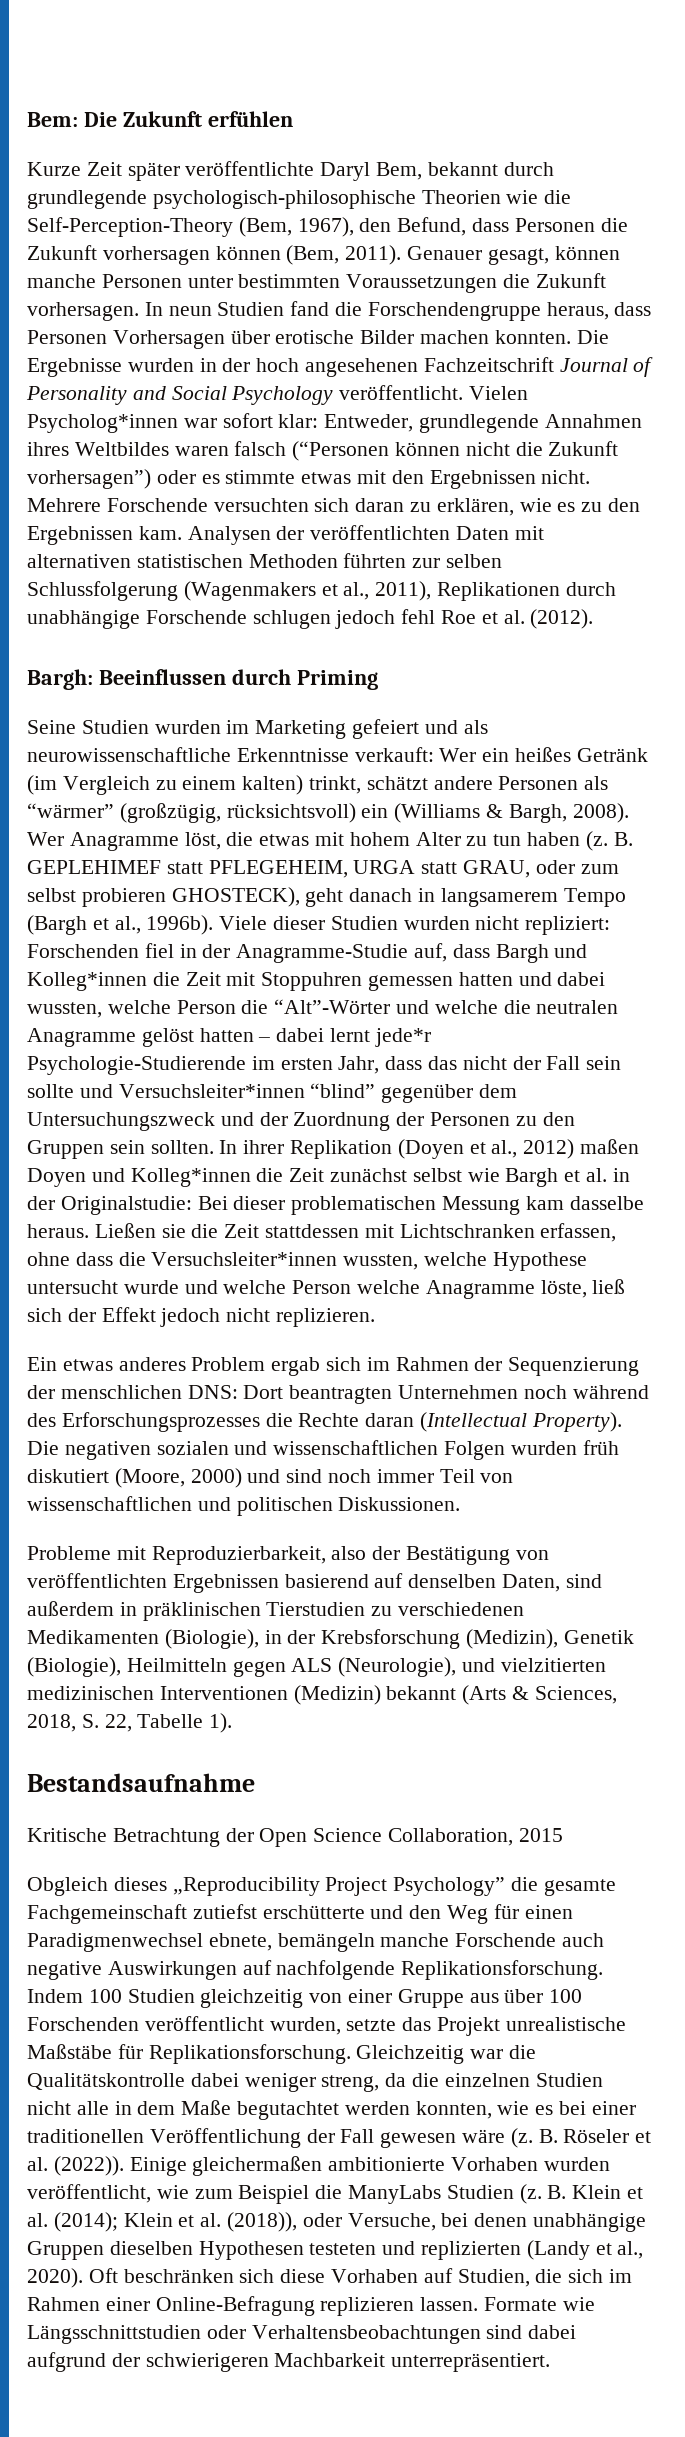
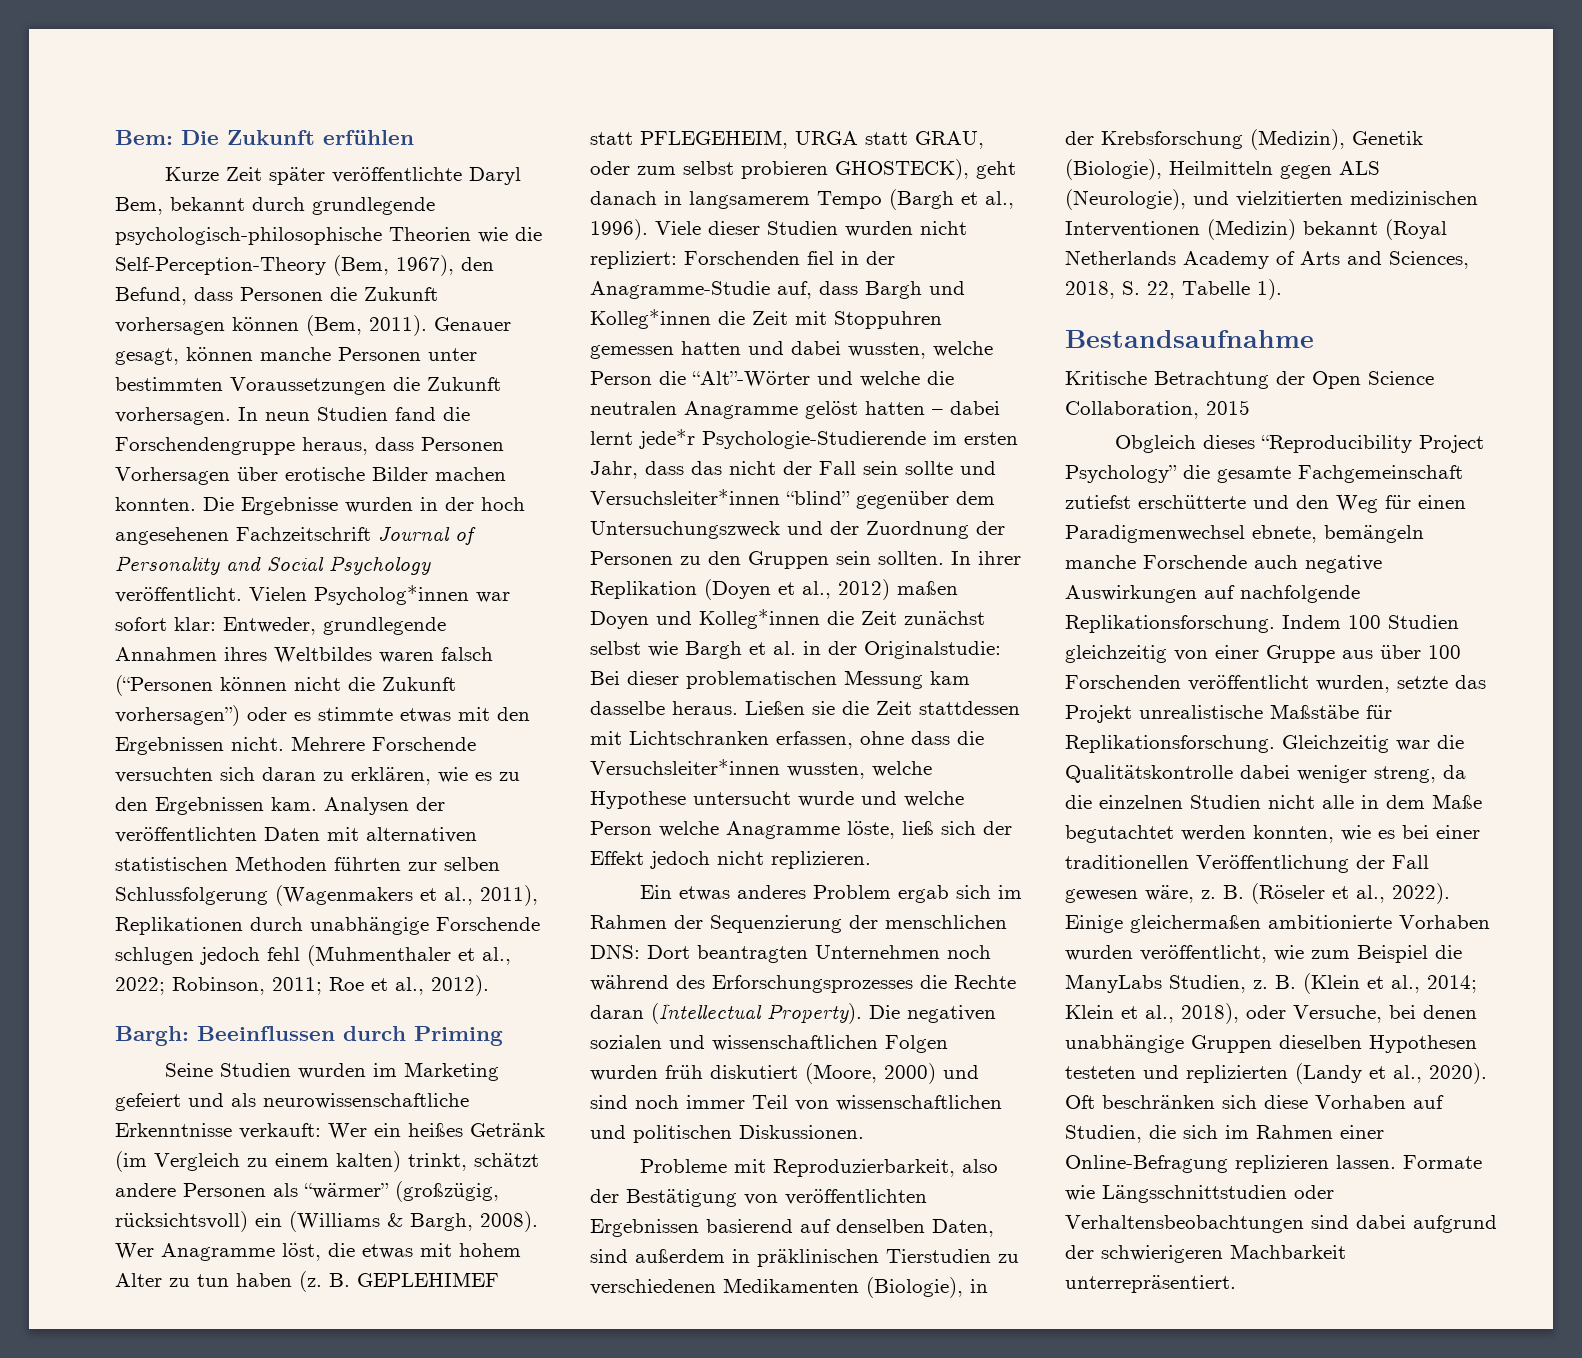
[441,609,594,629] Roe et al. (2012). -> [307,945,511,966] [115,975,489,996] (Muhmenthaler et al., 2022; Robinson, 2011; Roe et al., 2012).
[146,915,214,935] 1996b). -> [590,219,648,240] 1996).
[462,1685,530,1705] (Arts & -> [1385,219,1447,240] [1065,250,1382,269] (Royal Netherlands Academy of Arts and
[172,1877,320,1896] „Reproducibility -> [1260,435,1412,453] “Reproducibility
[462,2128,652,2148] [27,2156,124,2176] wäre (z. B. Röseler et al. (2022)). -> [1145,883,1450,904] wäre, z. B. (Röseler et al., 2022).
[446,2184,644,2204] [27,2212,298,2232] Studien (z. B. Klein et al. (2014); Klein et al. (2018)), -> [1169,973,1477,994] [1065,1003,1239,1024] Studien, z. B. (Klein et al., 2014; Klein et al., 2018),

